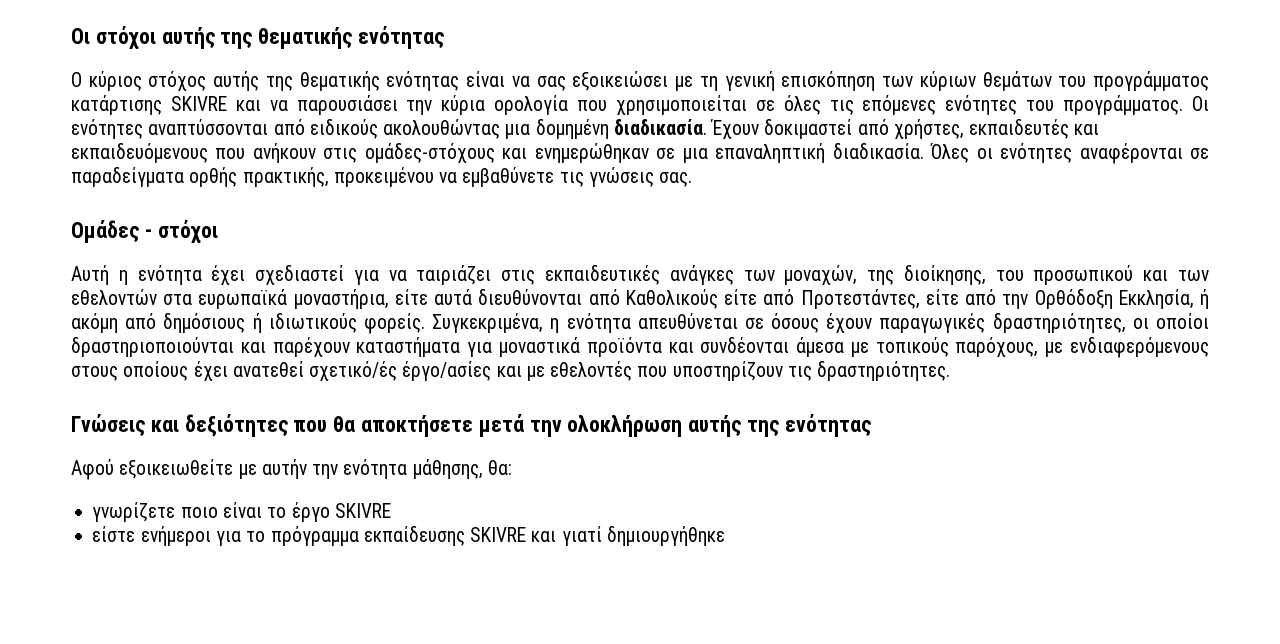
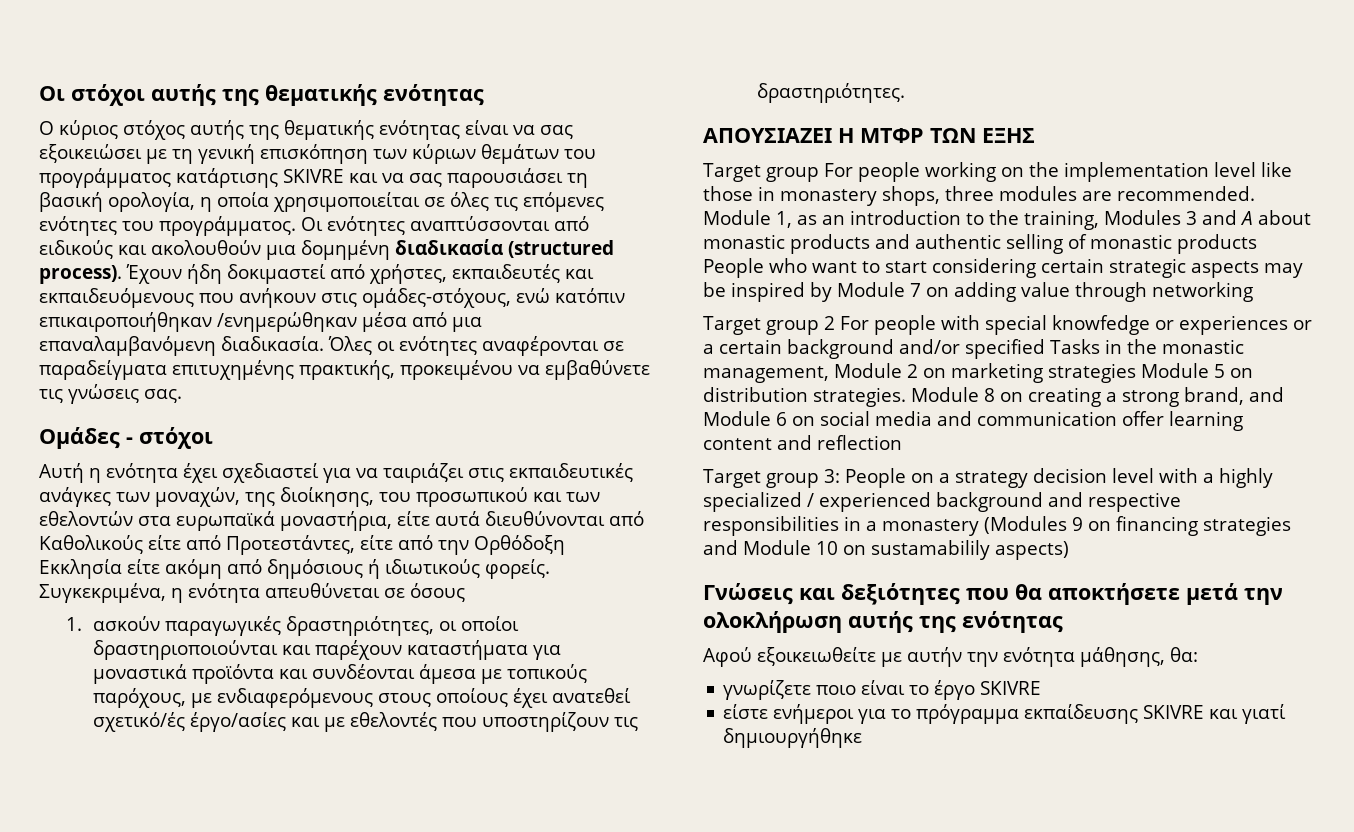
[296,95,608,115] παρουσιάσει την κύρια ορολογία που -> [409,168,588,188] [39,192,269,212] σας παρουσιάσει τη βασική ορολογία, η οποία
[383,119,760,139] ακολουθώντας μια δομημένη διαδικασία. Έχουν -> [118,239,614,260] [39,264,222,284] και ακολουθούν μια δομημένη διαδικασία (structured process). Έχουν ήδη
[364,143,826,163] ομάδες-στόχους και ενημερώθηκαν σε μια επαναληπτική -> [362,288,625,308] [39,312,482,332] [39,336,216,356] ομάδες-στόχους, ενώ κατόπιν επικαιροποιήθηκαν /ενημερώθηκαν μέσα από μια επαναλαμβανόμενη
[189,167,238,187] ορθής -> [172,360,294,380] επιτυχημένης
[1118,289,1209,309] Εκκλησία, ή -> [39,559,160,579] Εκκλησία είτε
[826,313,873,333] έχουν -> [65,616,160,631] // 1. ασκούν
(951, 371) none -> [703,128,1035,143] [703,162,1292,182] [703,186,1255,206] [703,210,1311,230] [703,234,1257,254] [703,258,1303,278] [703,282,1253,302] [703,315,1312,335] [703,339,1244,359] [703,363,1253,383] [703,387,1284,407] [703,411,1243,431] [703,435,902,450] [703,468,1273,488] [703,492,1181,512] [703,516,1291,536] [703,540,1069,560] // ΑΠΟΥΣΙΑΖΕΙ Η ΜΤΦΡ ΤΩΝ ΕΞΗΣ // Target group For people working on the implementation level like those in monastery shops, three modules are recommended. Module 1, as an introduction to the training, Modules 3 and A about monastic products and authentic selling of monastic products People who want to start considering certain strategic aspects may be inspired by Module 7 on adding value through networking // Target group 2 For people with special knowfedge or experiences or a certain background and/or specified Tasks in the monastic management, Module 2 on marketing strategies Module 5 on distribution strategies. Module 8 on creating a strong brand, and Module 6 on social media and communication offer learning content and reflection // Target group 3: People on a strategy decision level with a highly specialized / experienced background and respective responsibilities in a monastery (Modules 9 on financing strategies and Module 10 on sustamabilily aspects)

